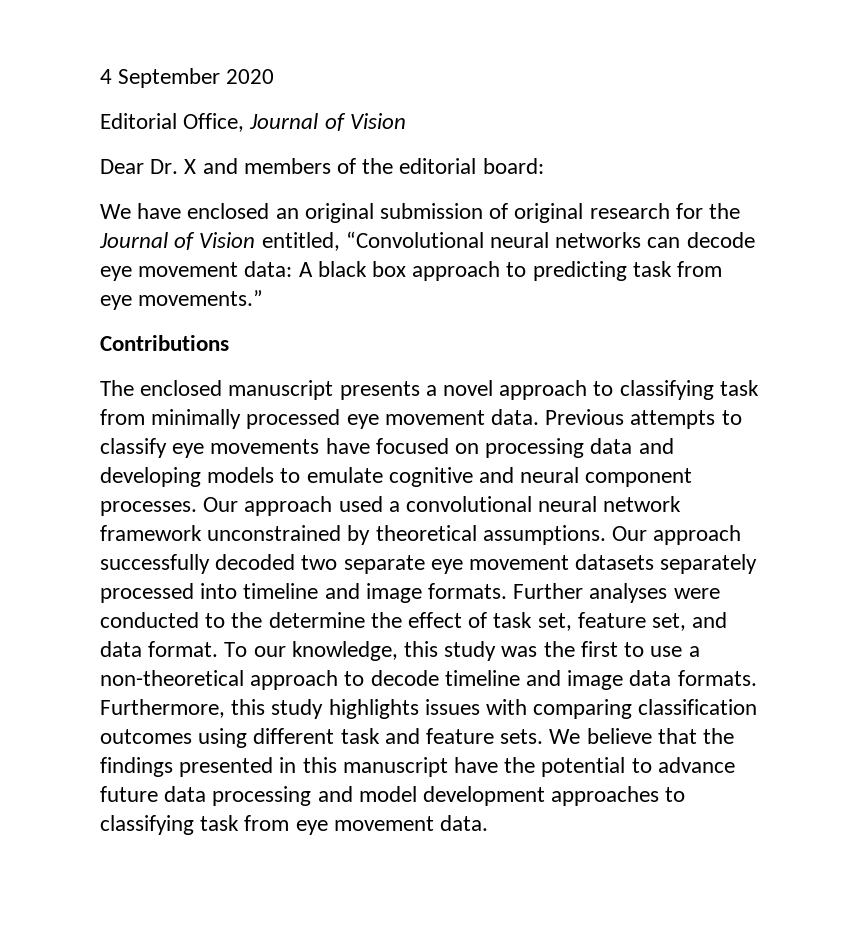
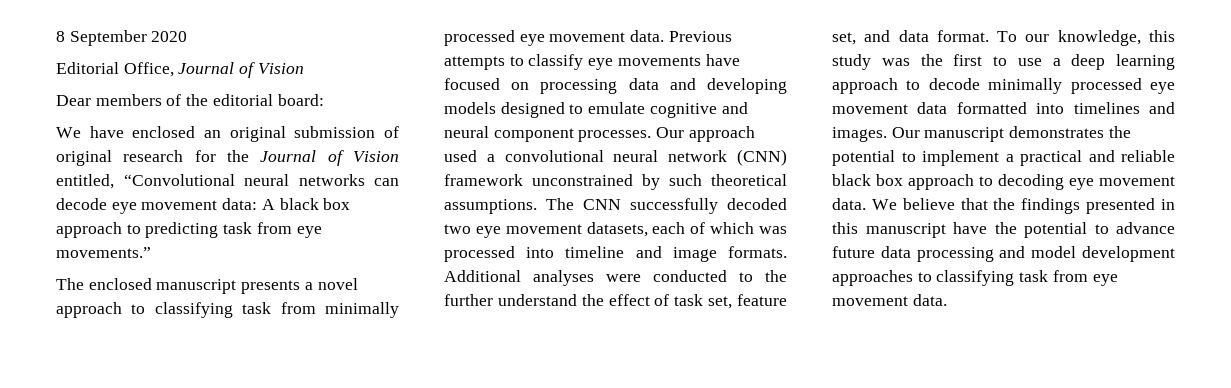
[100,69,112,84] 4 -> [56,31,65,42] 8
[150,158,238,174] Dr. X and -> (91, 100) none
[100,335,229,351] // Contributions -> (151, 252) none
(275, 475) none -> [500,102,565,118] designed
(682, 504) none -> [737,149,787,166] (CNN)
(371, 535) none -> [669,174,702,186] such
[612,525,742,545] Our approach -> [546,198,621,210] The CNN
[343,554,758,574] separate eye movement datasets separately -> [475,222,787,238] eye movement datasets, each of which was
[513,583,584,599] Further -> [444,270,521,282] Additional
[268,612,365,628] determine -> [444,294,577,306] further understand
[100,670,244,686] non-theoretical -> [1071,54,1175,70] deep learning
[444,670,757,690] [100,699,758,719] [100,728,544,748] timeline and image data formats. Furthermore, this study highlights issues with comparing classification outcomes using different task and feature sets. -> [988,78,1175,94] [832,102,1175,114] [832,126,1131,142] [832,150,1175,166] [832,174,1175,190] [832,198,866,210] minimally processed eye movement data formatted into timelines and images. Our manuscript demonstrates the potential to implement a practical and reliable black box approach to decoding eye movement data.

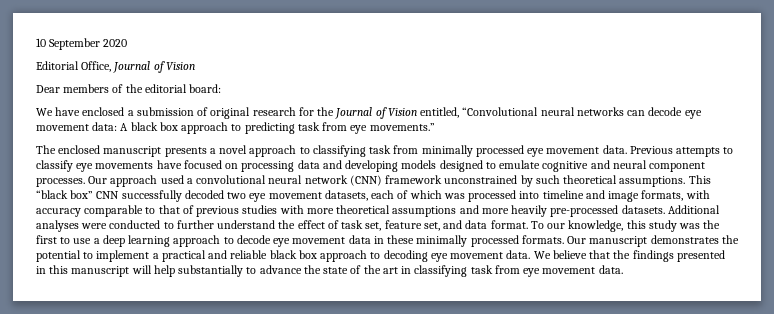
[56,31,65,42] 8 -> [36,38,46,47] 10
[203,126,286,142] an original -> [127,110,134,116] a
[546,198,574,210] The -> [688,175,711,184] [36,190,94,199] This “black box”
[728,246,787,258] formats. -> [641,190,710,201] [36,205,665,217] formats, with accuracy comparable to that of previous studies with more theoretical assumptions and more heavily pre-processed datasets.
[765,270,787,282] the -> (174, 225) none
[988,78,1142,94] minimally processed -> (271, 239) none
[956,102,1175,114] [832,127,887,142] formatted into timelines and images. -> [373,235,564,247] in these minimally processed formats.
[953,222,1175,238] [832,246,1175,262] [832,270,932,286] have the potential to advance future data processing and model development approaches to -> [131,265,412,277] will help substantially to advance the state of the art in

